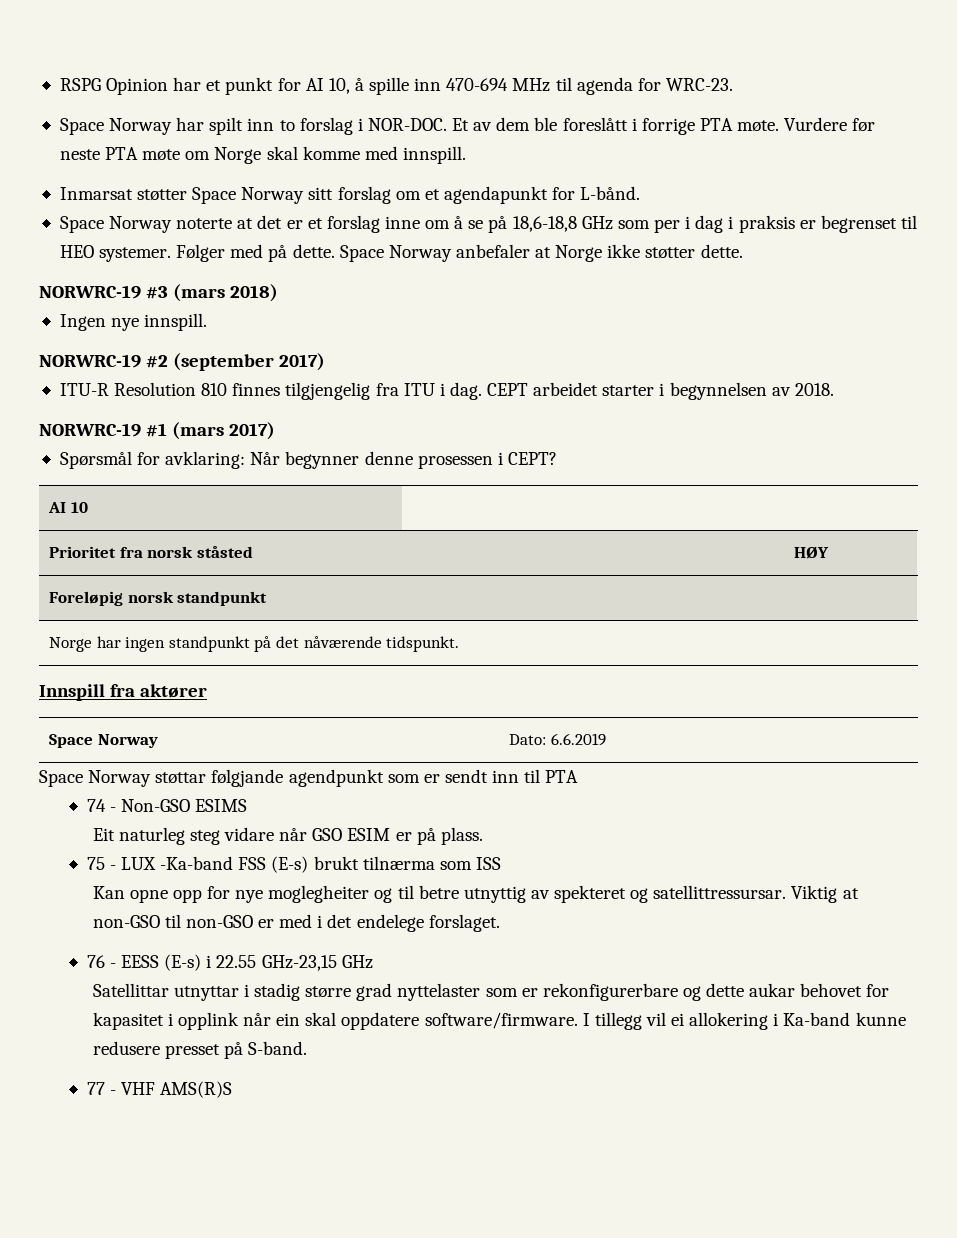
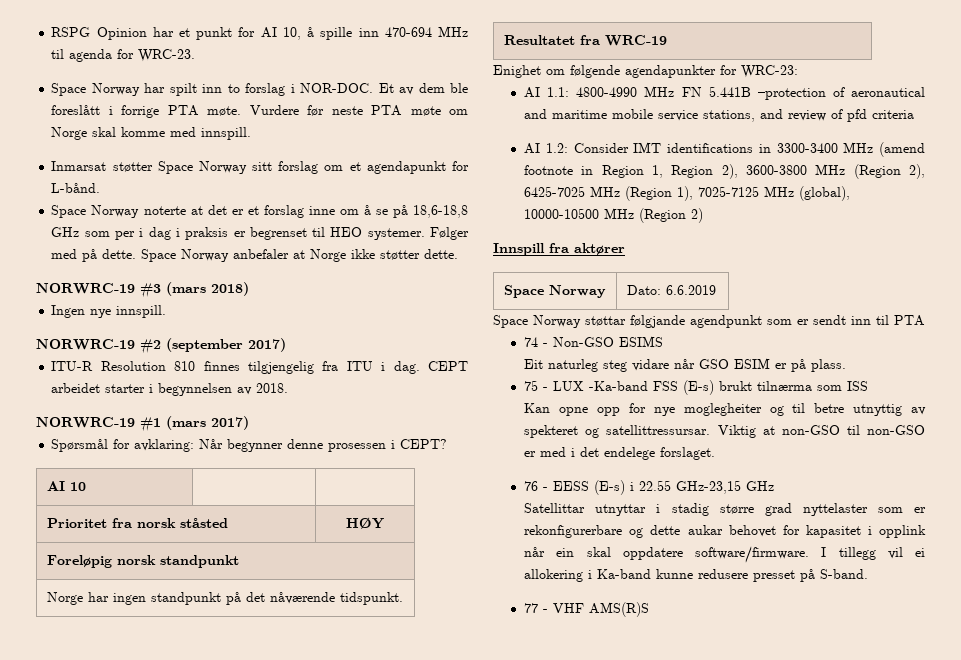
(460, 644) none -> [503,35,667,46] [493,65,798,78] [524,86,926,100] [524,109,915,122] [524,142,926,157] [524,164,925,179] [524,186,851,201] [524,208,704,223] // Resultatet fra WRC-19 // Enighet om følgende agendapunkter for WRC-23: // AI 1.1: 4800-4990 MHz FN 5.441B –protection of aeronautical and maritime mobile service stations, and review of pfd criteria // AI 1.2: Consider IMT identifications in 3300-3400 MHz (amend footnote in Region 1, Region 2), 3600-3800 MHz (Region 2), 6425-7025 MHz (Region 1), 7025-7125 MHz (global), 10000-10500 MHz (Region 2)

